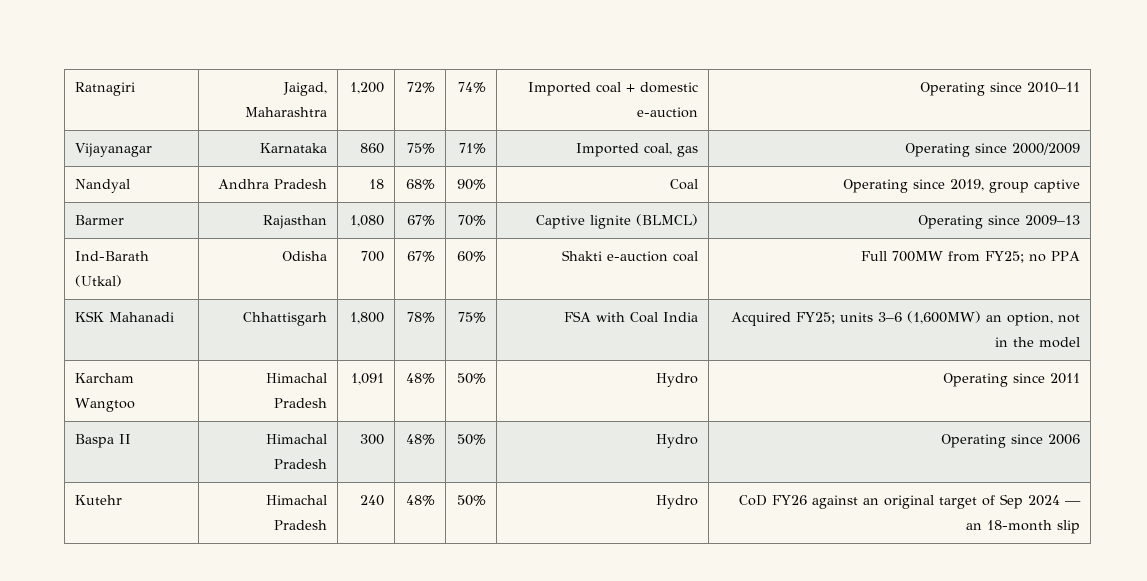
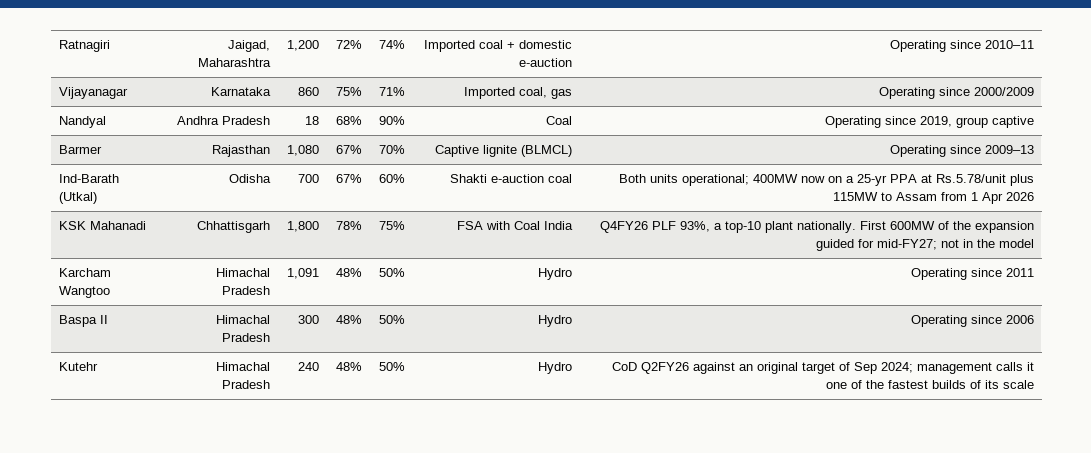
[861,251,1081,263] Full 700MW from FY25; no PPA -> [618,174,1034,186] [832,192,1034,204] Both units operational; 400MW now on a 25-yr PPA at Rs.5.78/unit plus 115MW to Assam from 1 Apr 2026
[731,311,1054,326] Acquired FY25; units 3–6 (1,600MW) an option, -> [599,221,1034,233] [815,239,937,251] Q4FY26 PLF 93%, a top-10 plant nationally. First 600MW of the expansion guided for mid-FY27;
[772,495,808,505] FY26 -> [640,362,689,374] Q2FY26
[1028,495,1082,506] [966,520,1081,534] 2024 — an 18-month slip -> [880,362,1034,374] [825,380,1034,389] 2024; management calls it one of the fastest builds of its scale

